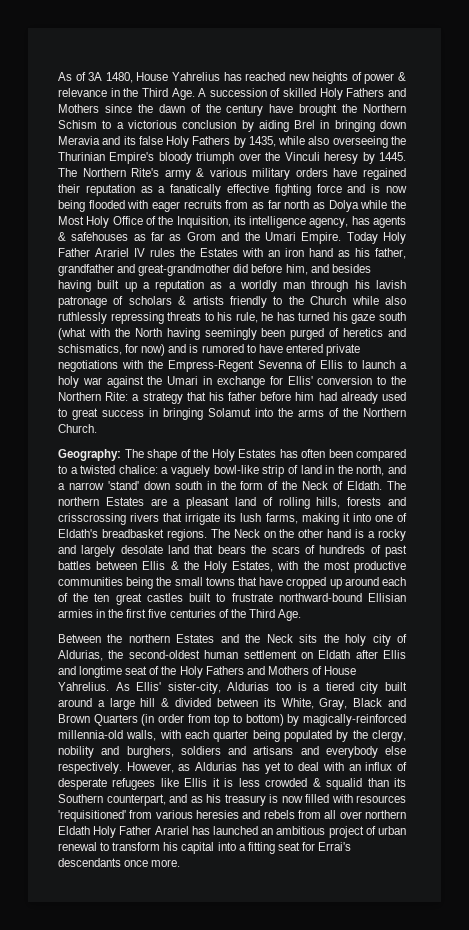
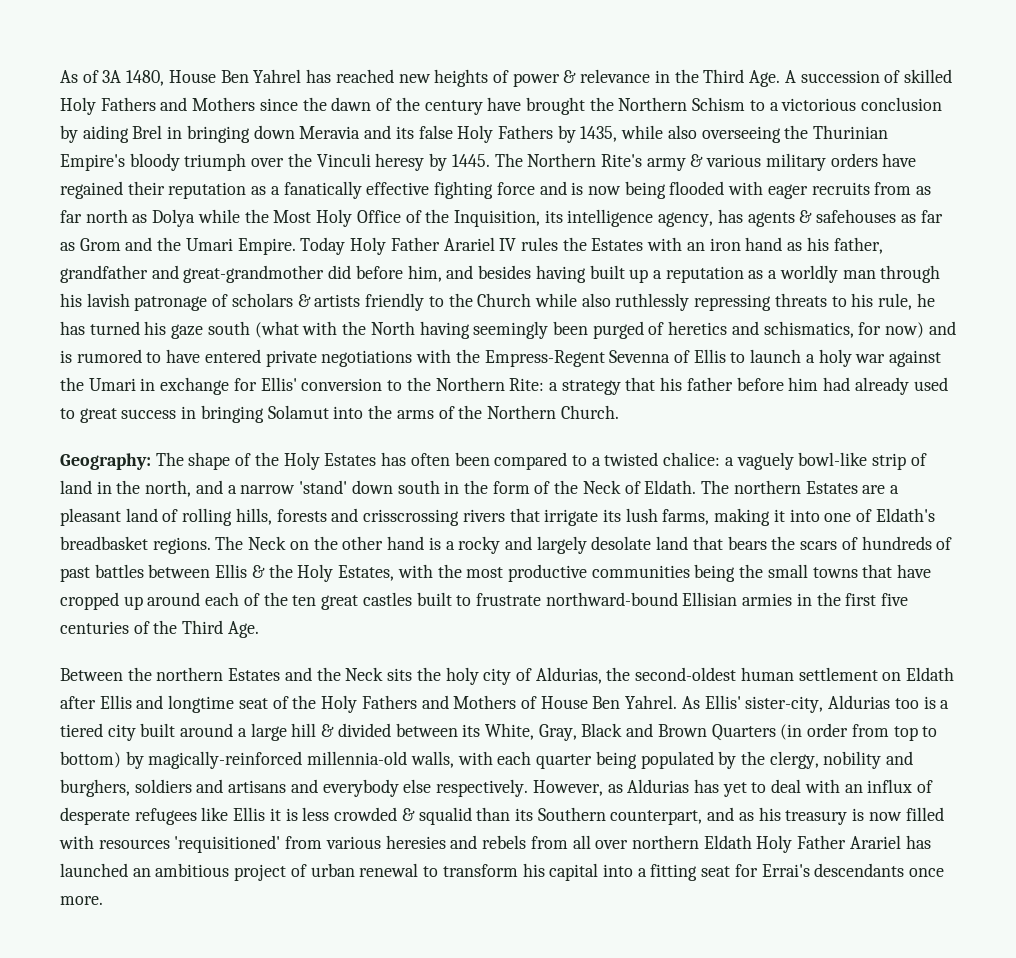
[171,72,220,81] Yahrelius -> [220,69,302,83] Ben Yahrel
[58,682,109,691] Yahrelius. -> [592,695,678,709] Ben Yahrel.

